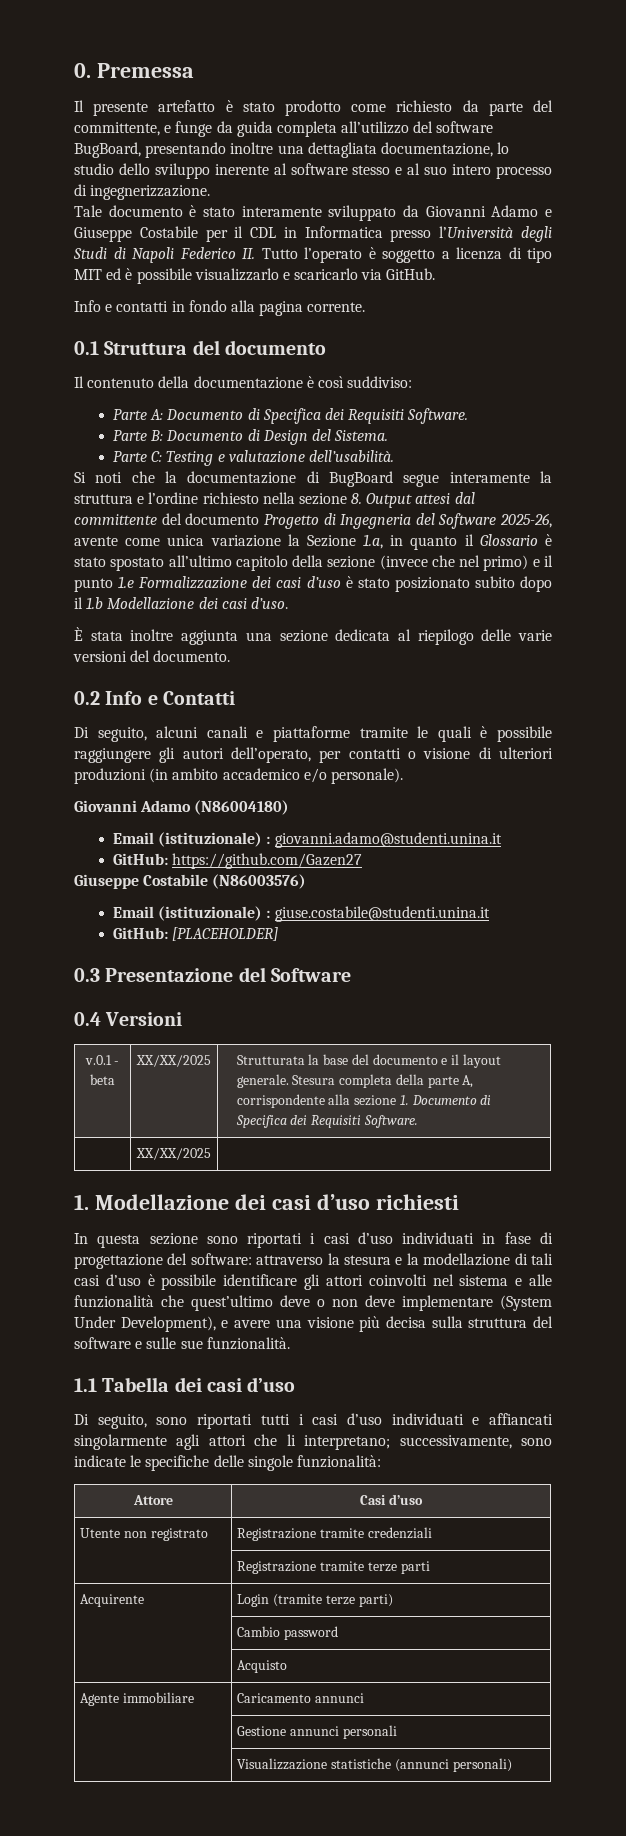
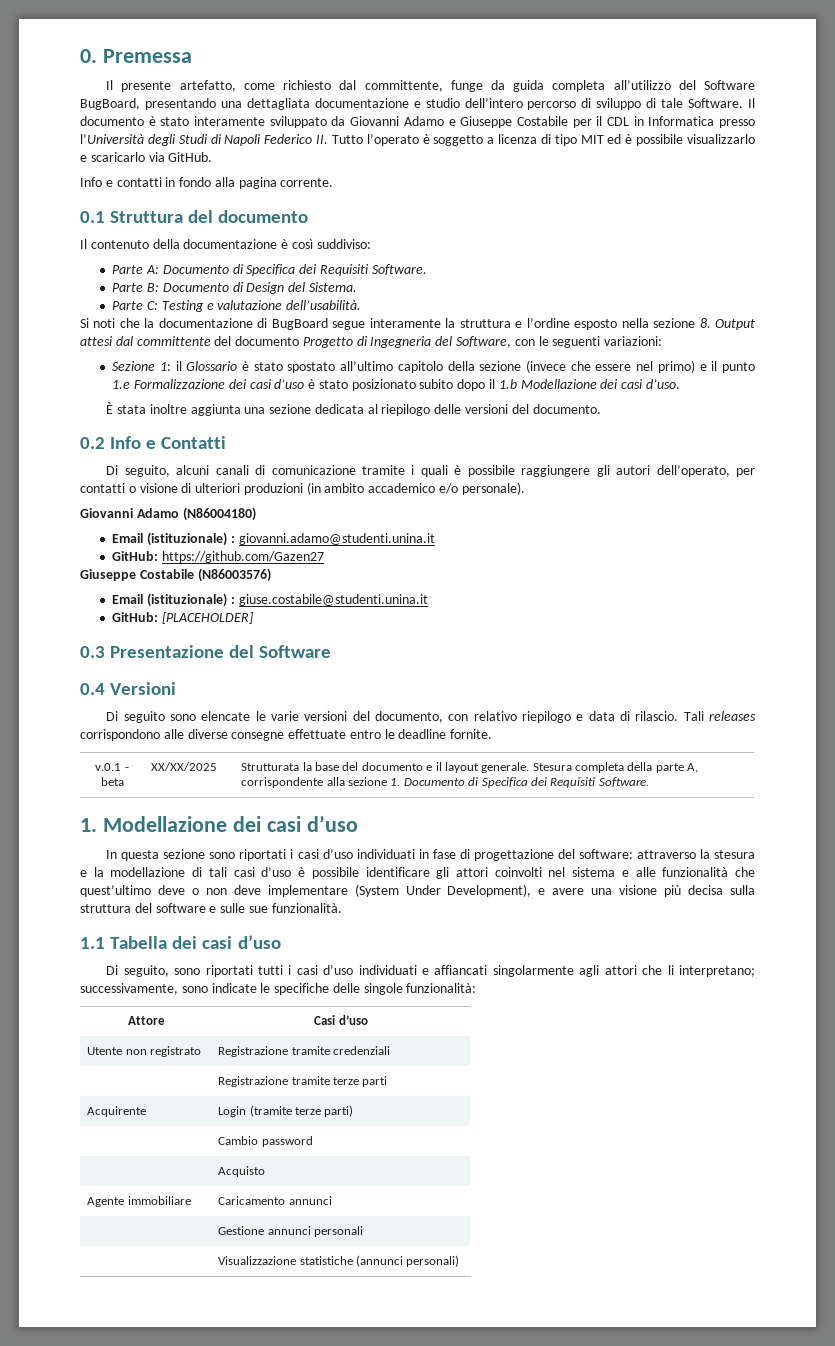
[158,100,553,116] [74,122,172,136] artefatto è stato prodotto come richiesto da parte del committente, e -> [179,80,443,92] artefatto, come richiesto dal committente,
[436,121,494,133] software -> [704,80,756,90] Software
[230,142,274,154] inoltre -> (216, 104) none
[380,142,510,157] [74,163,553,179] [74,184,211,200] [74,205,102,217] documentazione, lo studio dello sviluppo inerente al software stesso e al suo intero processo di ingegnerizzazione. // Tale -> [314,98,756,110] documentazione e studio dell’intero percorso di sviluppo di tale Software. Il
[202,492,259,504] richiesto -> [574,319,618,330] esposto
[438,513,552,529] [74,534,458,550] Software 2025-26, avente come unica variazione la Sezione 1.a, in quanto -> [456,336,663,348] [112,361,171,371] Software, con le seguenti variazioni: // Sezione 1:
(455, 561) none -> [595,364,632,371] essere
[518,630,552,641] varie -> (462, 409) none
[256,726,429,742] e piattaforme tramite le -> [255,465,415,475] di comunicazione tramite i
(183, 1019) none -> [106,711,756,723] [80,729,493,741] // Di seguito sono elencate le varie versioni del documento, con relativo riepilogo e data di rilascio. Tali releases corrispondono alle diverse consegne effettuate entro le deadline fornite.
[136,1148,211,1160] // | XX/XX/2025 | -> (649, 782) none
[375,1194,459,1210] richiesti -> (358, 824) none

